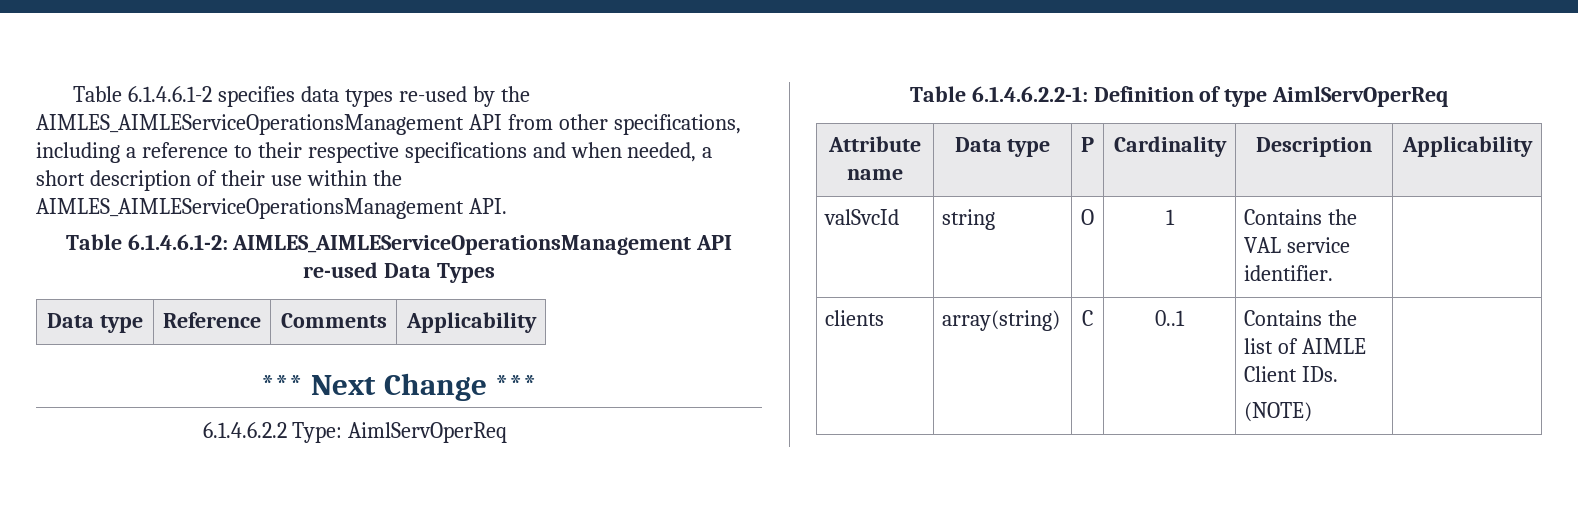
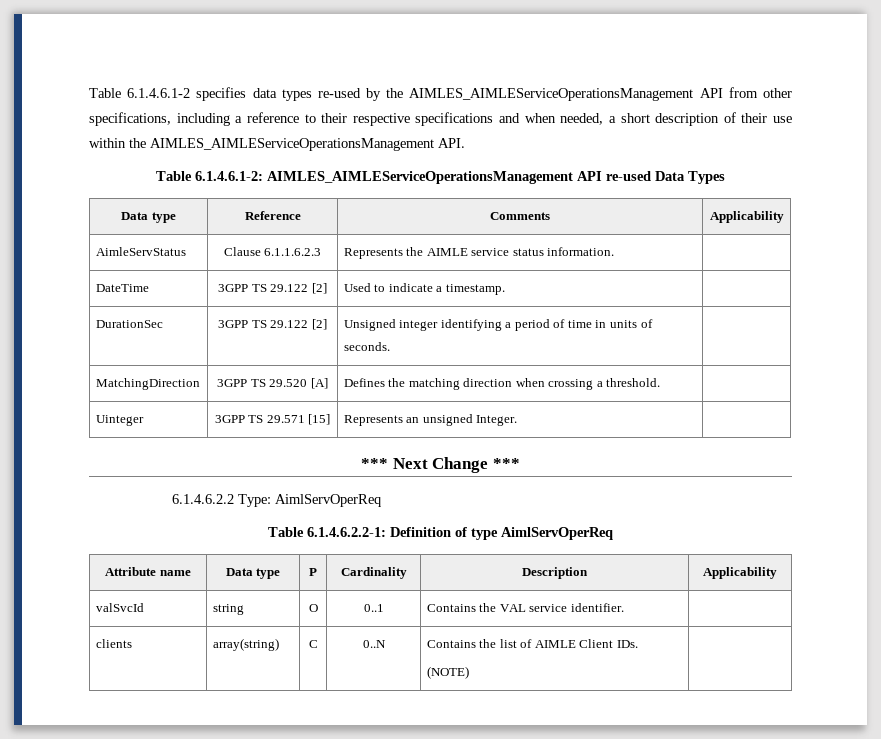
(537, 322) none -> [95,247,186,256] [223,247,322,256] [343,247,615,259] [95,284,149,292] [218,283,327,294] [343,283,505,295] [95,320,163,328] [218,319,327,330] [343,319,653,331] [343,342,390,351] [95,378,200,390] [217,378,328,389] [343,378,661,390] [95,415,144,426] [214,414,331,425] [343,414,518,426] // AimleServStatus | Clause 6.1.1.6.2.3 | Represents the AIMLE service status information. | // DateTime | 3GPP TS 29.122 [2] | Used to indicate a timestamp. | // DurationSec | 3GPP TS 29.122 [2] | Unsigned integer identifying a period of time in units of seconds. | // MatchingDirection | 3GPP TS 29.520 [A] | Defines the matching direction when crossing a threshold. | // Uinteger | 3GPP TS 29.571 [15] | Represents an unsigned Integer. |
[1165,209,1175,225] 1 -> [363,604,384,612] 0..1
[1155,310,1185,326] 0..1 -> [362,640,386,648] 0..N

